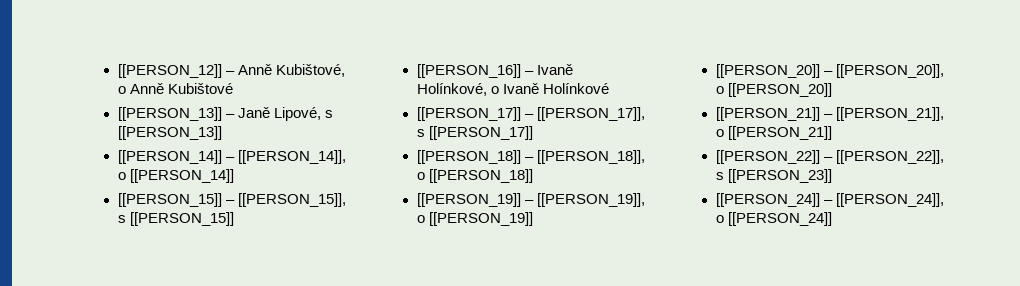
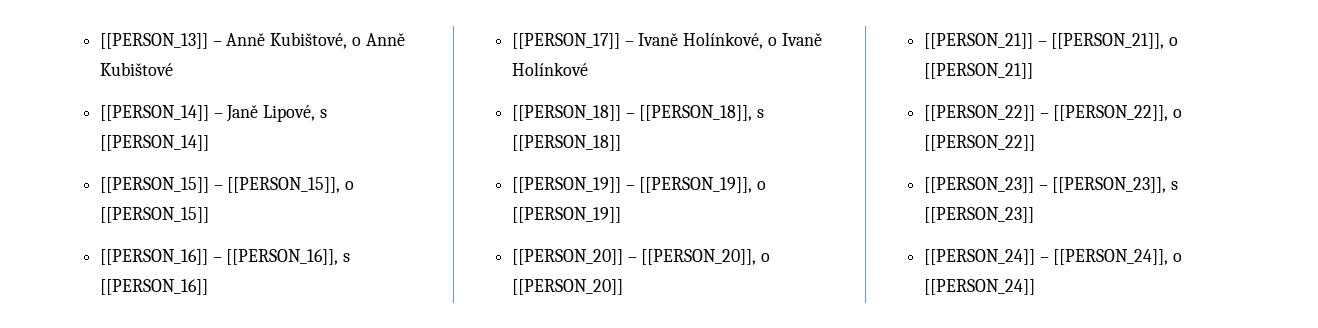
[117,64,222,78] [[PERSON_12]] -> [100,33,209,49] [[PERSON_13]]
[117,107,222,121] [[PERSON_13]] -> [100,105,210,121] [[PERSON_14]]
[117,126,222,140] [117,150,346,164] [117,172,126,180] [[PERSON_13]] // [[PERSON_14]] – [[PERSON_14]], o -> (327, 113) none
[117,215,126,223] s -> [345,181,355,190] o
(534, 73) none -> [226,249,351,265] [100,279,209,295] [512,33,634,49] [[PERSON_16]], s [[PERSON_16]] // [[PERSON_17]] –
[416,107,645,121] [416,126,533,140] // [[PERSON_17]] – [[PERSON_17]], s [[PERSON_17]] -> (589, 69) none
[416,172,425,180] o -> [757,109,765,118] s
(944, 157) none -> [1173,109,1183,118] [924,135,1036,151] [924,177,1167,193] o [[PERSON_22]] // [[PERSON_23]] – [[PERSON_23]],

